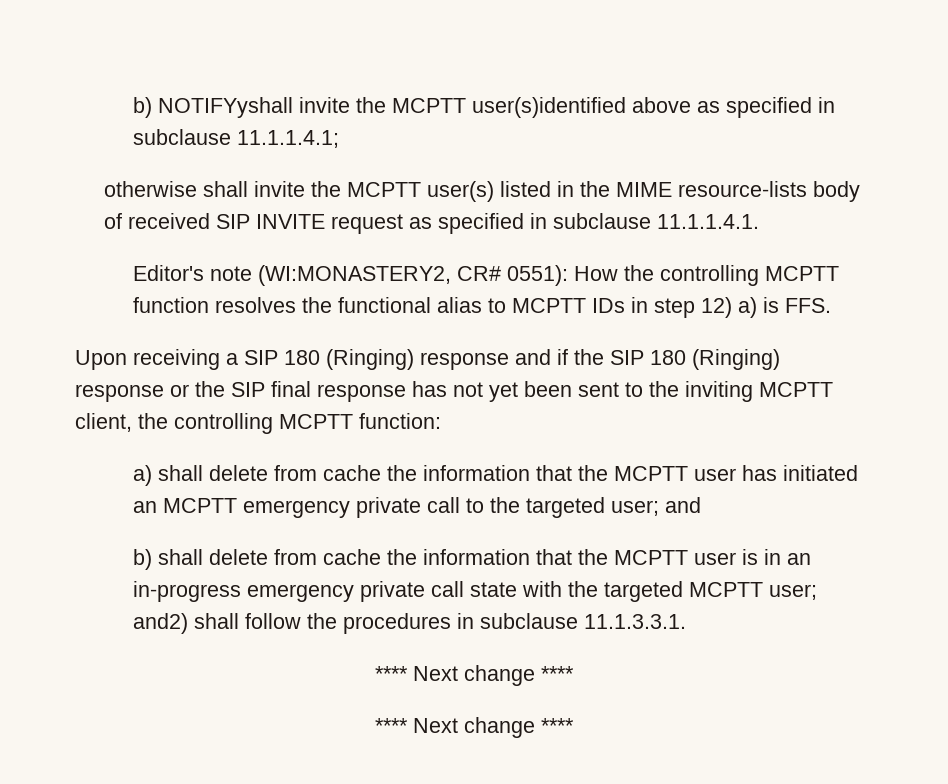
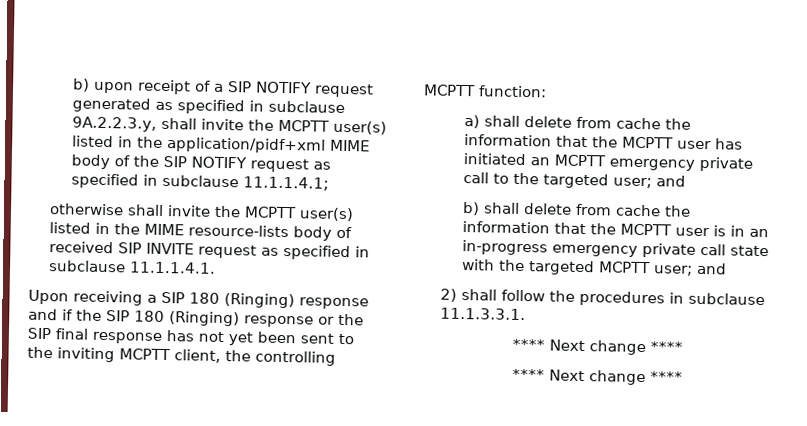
[132,97,691,118] b) NOTIFYyshall invite the MCPTT user(s)identified above -> [71,78,374,98] [71,97,345,115] [71,116,387,135] [71,135,370,154] [70,154,309,173] b) upon receipt of a SIP NOTIFY request generated as specified in subclause 9A.2.2.3.y, shall invite the MCPTT user(s) listed in the application/pidf+xml MIME body of the SIP NOTIFY request
[132,265,839,286] [132,297,831,318] // Editor's note (WI:MONASTERY2, CR# 0551): How the controlling MCPTT function resolves the functional alias to MCPTT IDs in step 12) a) is FFS. -> (217, 267) none
[132,613,188,634] and2) -> [696,262,727,275] [440,288,458,302] and // 2)

